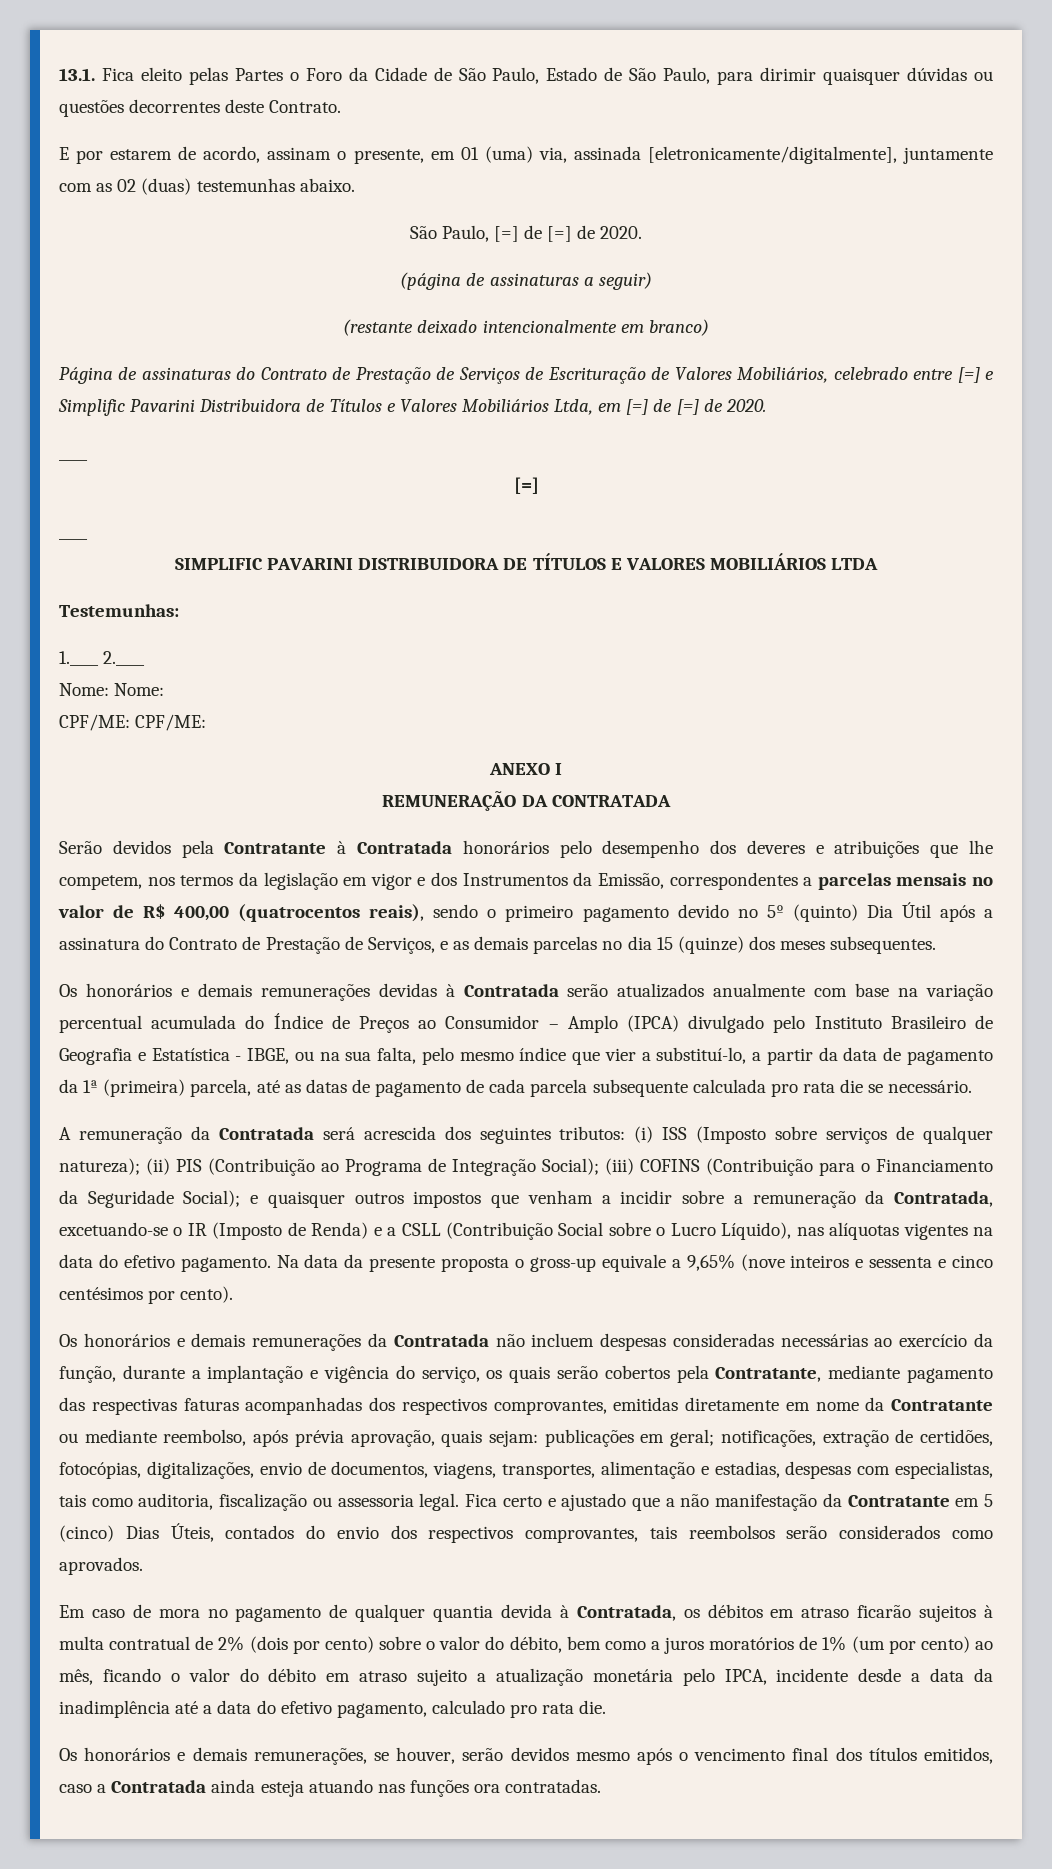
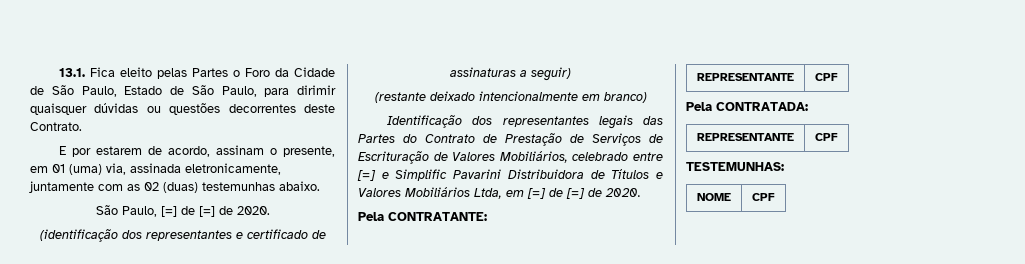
[647,146,897,164] [eletronicamente/digitalmente], -> [185,163,281,175] eletronicamente,
[400,272,462,290] (página -> [39,229,308,242] (identificação dos representantes e certificado
[59,367,231,384] Página de assinaturas -> [387,115,663,129] [358,134,395,143] Identificação dos representantes legais das Partes
[59,459,88,461] [513,477,539,494] [59,538,88,540] [174,553,879,570] [59,604,179,617] [59,651,146,666] [59,683,165,696] [59,714,207,731] [488,763,563,775] [382,791,671,811] [59,840,994,858] [59,872,993,890] [58,902,993,922] [59,936,937,954] [59,983,994,1001] [59,1013,994,1033] [59,1047,994,1065] [59,1079,973,1097] [59,1126,994,1144] [59,1158,993,1176] [59,1190,994,1208] [59,1222,994,1240] [59,1254,994,1272] [59,1286,234,1304] [59,1333,994,1351] [59,1365,993,1383] [59,1397,993,1415] [59,1429,993,1447] [59,1461,994,1479] [59,1493,993,1511] [59,1523,993,1543] [59,1557,143,1575] [59,1604,994,1622] [59,1636,993,1654] [59,1668,994,1686] [59,1700,607,1718] [59,1747,993,1765] [59,1779,602,1797] ____ // [=] // ____ // SIMPLIFIC PAVARINI DISTRIBUIDORA DE TÍTULOS E VALORES MOBILIÁRIOS LTDA // Testemunhas: // 1.____ 2.____ // Nome: Nome: // CPF/ME: CPF/ME: // ANEXO I // REMUNERAÇÃO DA CONTRATADA // Serão devidos pela Contratante à Contratada honorários pelo desempenho dos deveres e atribuições que lhe competem, nos termos da legislação em vigor e dos Instrumentos da Emissão, correspondentes a parcelas mensais no valor de R$ 400,00 (quatrocentos reais), sendo o primeiro pagamento devido no 5º (quinto) Dia Útil após a assinatura do Contrato de Prestação de Serviços, e as demais parcelas no dia 15 (quinze) dos meses subsequentes. // Os honorários e demais remunerações devidas à Contratada serão atualizados anualmente com base na variação percentual acumulada do Índice de Preços ao Consumidor – Amplo (IPCA) divulgado pelo Instituto Brasileiro de Geografia e Estatística - IBGE, ou na sua falta, pelo mesmo índice que vier a substituí-lo, a partir da data de pagamento da 1ª (primeira) parcela, até as datas de pagamento de cada parcela subsequente calculada pro rata die se necessário. // A remuneração da Contratada será acrescida dos seguintes tributos: (i) ISS (Imposto sobre serviços de qualquer natureza); (ii) PIS (Contribuição ao Programa de Integração Social); (iii) COFINS (Contribuição para o Financiamento da Seguridade Social); e quaisquer outros impostos que venham a incidir sobre a remuneração da Contratada, excetuando-se o IR (Imposto de Renda) e a CSLL (Contribuição Social sobre o Lucro Líquido), nas alíquotas vigentes na data do efetivo pagamento. Na data da presente proposta o gross-up equivale a 9,65% (nove inteiros e sessenta e cinco centésimos por cento). // Os honorários e demais remunerações da Contratada não incluem despesas consideradas necessárias ao exercício da função, durante a implantação e vigência do serviço, os quais serão cobertos pela Contratante, mediante pagamento das respectivas faturas acompanhadas dos respectivos comprovantes, emitidas diretamente em nome da Contratante ou mediante reembolso, após prévia aprovação, quais sejam: publicações em geral; notificações, extração de certidões, fotocópias, digitalizações, envio de documentos, viagens, transportes, alimentação e estadias, despesas com especialistas, tais como auditoria, fiscalização ou assessoria legal. Fica certo e ajustado que a não manifestação da Contratante em 5 (cinco) Dias Úteis, contados do envio dos respectivos comprovantes, tais reembolsos serão considerados como aprovados. // Em caso de mora no pagamento de qualquer quantia devida à Contratada, os débitos em atraso ficarão sujeitos à multa contratual de 2% (dois por cento) sobre o valor do débito, bem como a juros moratórios de 1% (um por cento) ao mês, ficando o valor do débito em atraso sujeito a atualização monetária pelo IPCA, incidente desde a data da inadimplência até a data do efetivo pagamento, calculado pro rata die. // Os honorários e demais remunerações, se houver, serão devidos mesmo após o vencimento final dos títulos emitidos, caso a Contratada ainda esteja atuando nas funções ora contratadas. -> [358,212,487,221] [697,73,794,81] [815,73,838,81] [686,102,808,111] [697,133,794,141] [815,133,838,141] [686,162,784,171] [697,193,731,201] [752,193,775,201] Pela CONTRATANTE: // REPRESENTANTE | CPF // Pela CONTRATADA: // REPRESENTANTE | CPF // TESTEMUNHAS: // NOME | CPF

